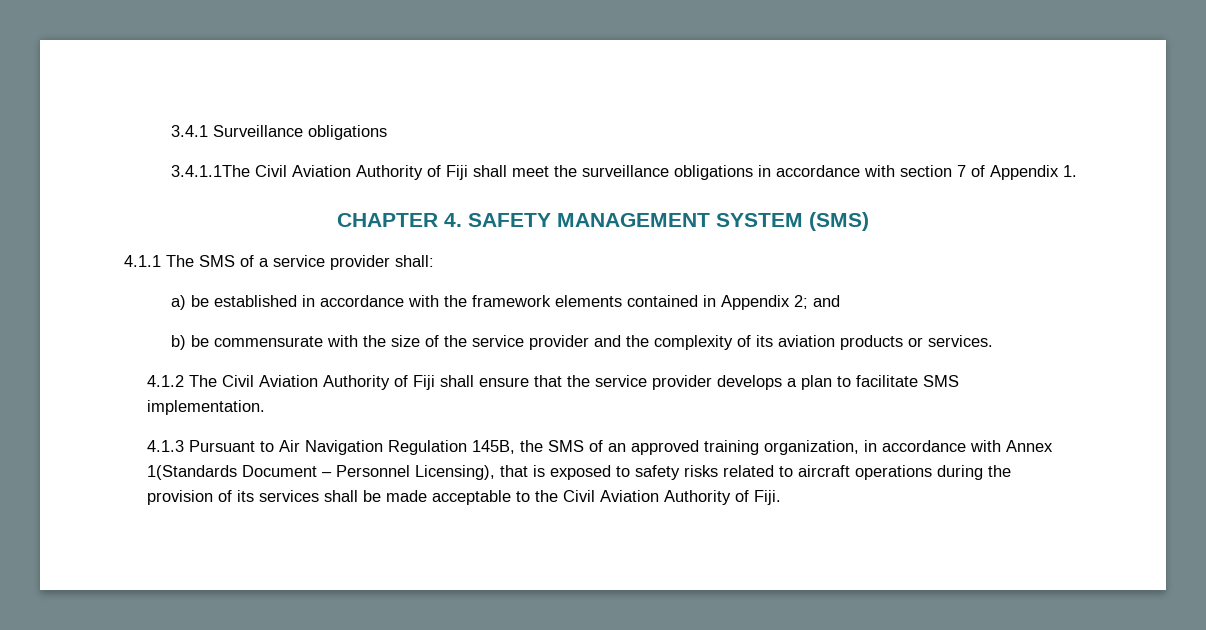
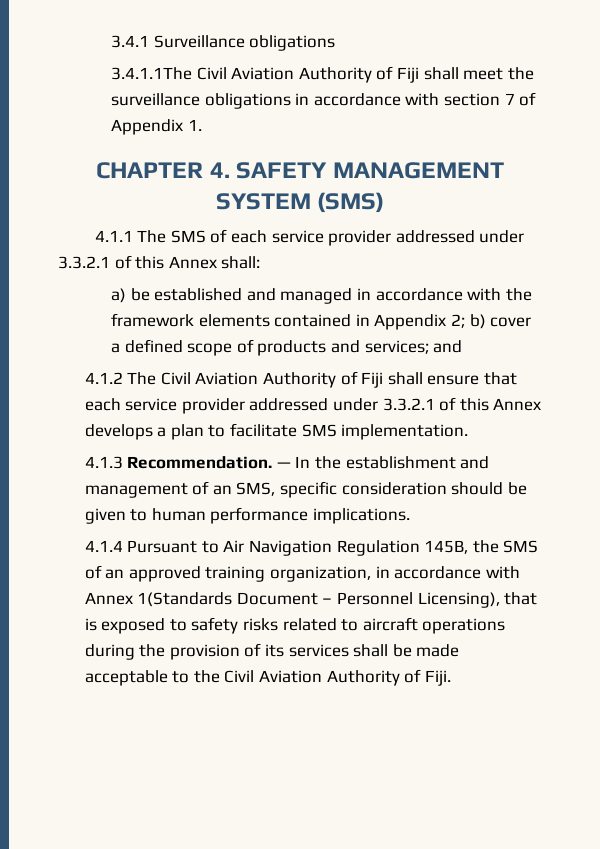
[259,255,390,270] a service provider -> [231,230,525,246] [58,255,217,269] each service provider addressed under 3.3.2.1 of this Annex
(297, 301) none -> [246,288,353,304] and managed
[812,295,840,307] [170,335,993,350] and // b) be commensurate with the size of the service provider and the complexity of its aviation products or services. -> [469,314,532,329] [111,339,463,356] b) cover a defined scope of products and services; and
[567,375,713,390] the service provider -> [84,397,542,414] each service provider addressed under 3.3.2.1 of this Annex
(185, 446) none -> [127,456,490,469] [84,481,527,498] [84,507,410,524] [84,540,123,552] Recommendation. — In the establishment and management of an SMS, specific consideration should be given to human performance implications. // 4.1.4

